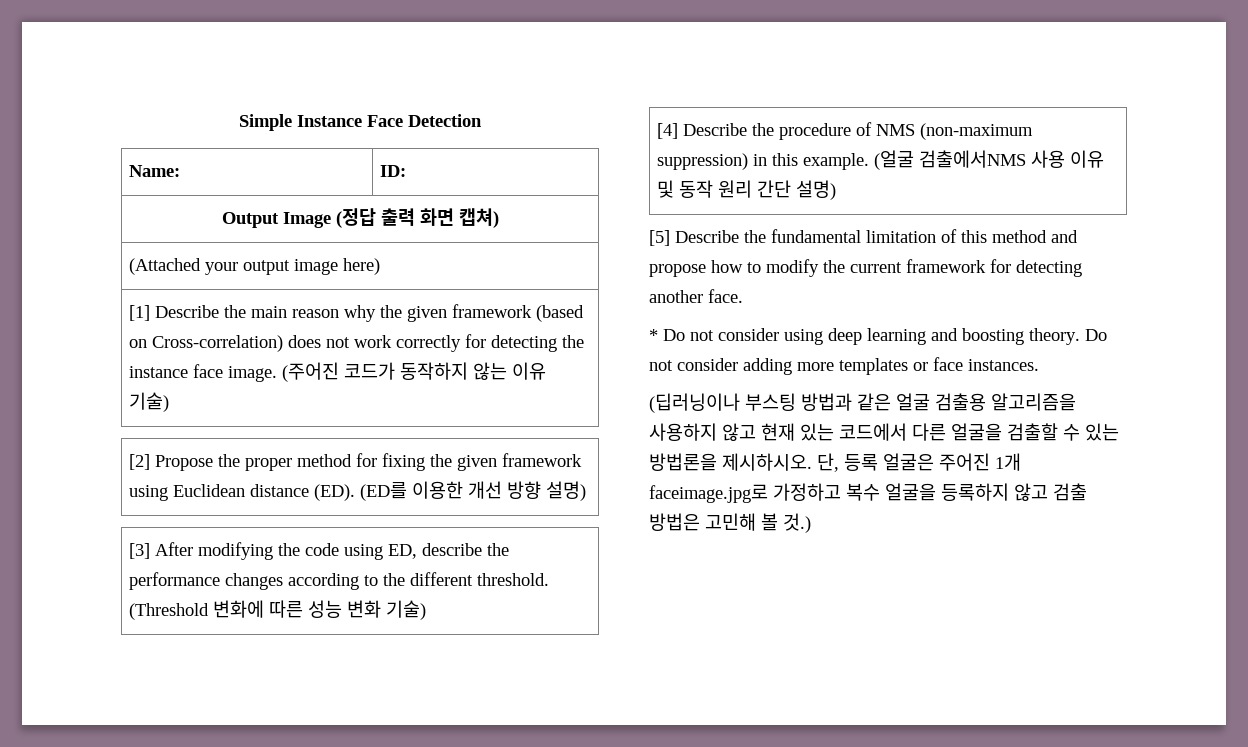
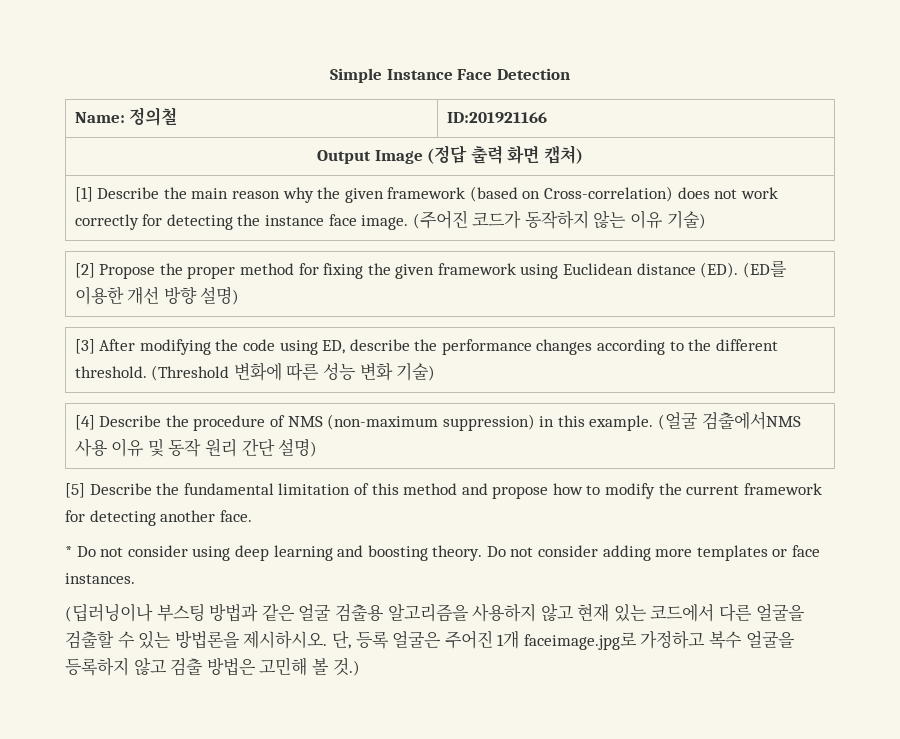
[380,165,407,177] | ID: -> [129,107,178,126] [446,112,547,123] 정의철 | ID:201921166
[129,258,381,275] // (Attached your output image here) -> (583, 154) none

